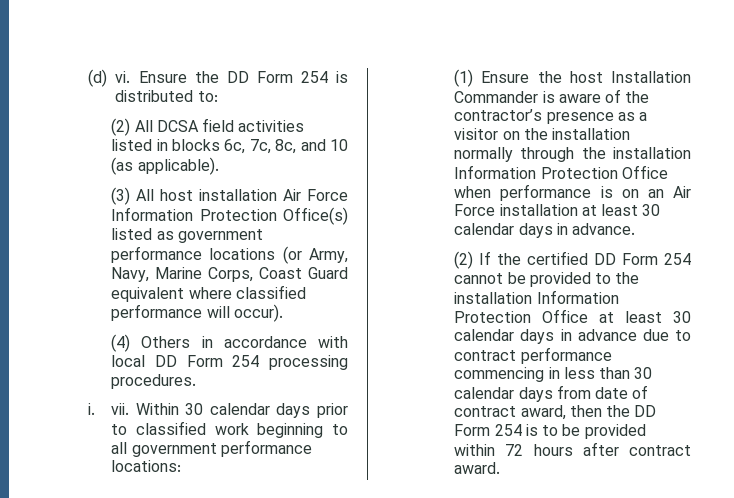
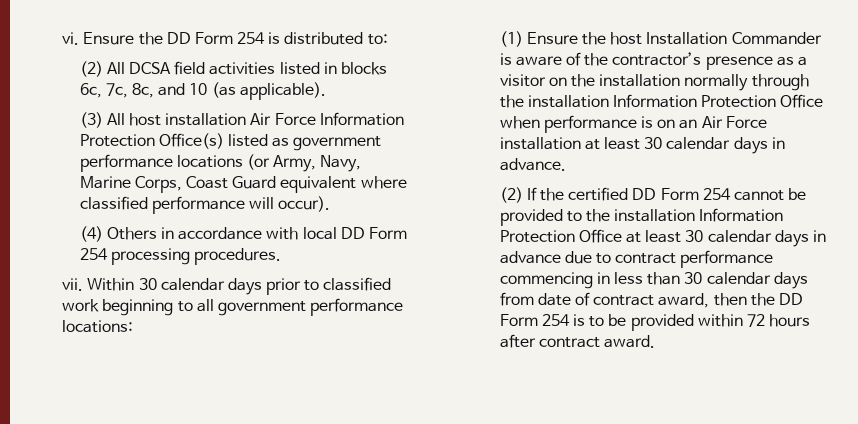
[88,69,108,87] (d) -> (62, 38) none
[88,403,96,415] i. -> (282, 256) none

